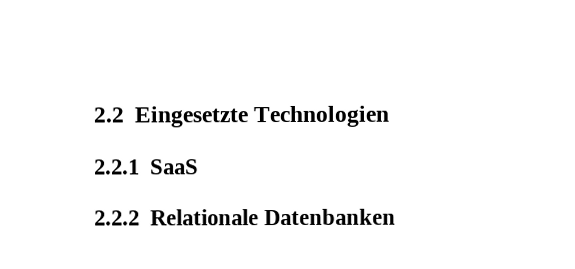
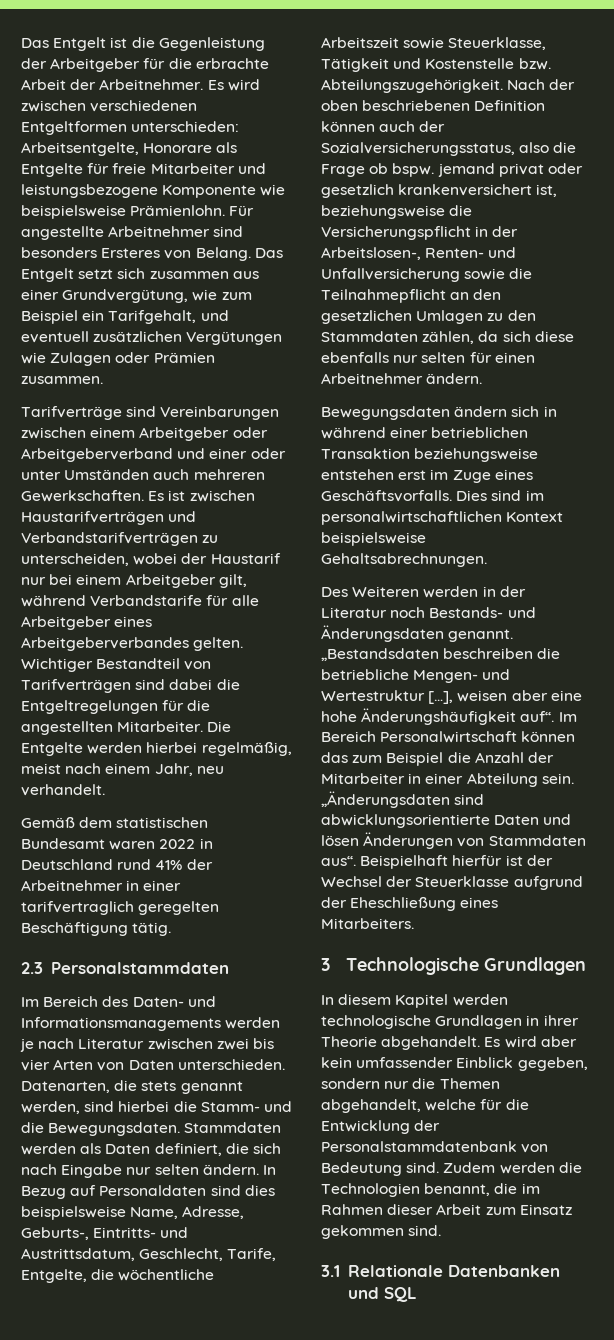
[93,105,390,128] [94,159,199,175] [94,208,396,226] 2.2 Eingesetzte Technologien // 2.2.1 SaaS // 2.2.2 Relationale Datenbanken -> [21,37,265,51] [21,58,269,72] [21,79,260,91] [21,100,198,112] [21,121,240,135] [21,142,238,156] [21,163,266,177] [21,184,286,198] [21,205,255,219] [21,226,244,240] [21,247,283,261] [21,268,259,282] [21,289,252,303] [21,310,229,324] [21,331,283,345] [21,352,215,366] [21,376,103,384] [21,406,280,420] [21,427,268,441] [21,448,286,462] [21,469,265,480] [21,490,255,502] [21,511,197,525] [21,532,219,546] [21,553,281,566] [21,574,247,588] [21,595,259,607] [21,616,153,630] [21,637,244,651] [21,658,212,672] [21,679,240,693] [21,700,211,714] [21,721,232,735] [21,742,292,756] [21,763,224,776] [21,784,105,796] [21,817,209,828] [21,838,213,850] [21,859,213,870] [21,880,182,891] [21,901,220,915] [21,922,172,936] [21,962,229,974] [21,996,216,1007] [21,1017,281,1031] [20,1038,274,1052] [21,1059,285,1071] [21,1080,243,1094] [21,1101,292,1114] [21,1122,282,1136] [21,1143,281,1156] [21,1164,276,1178] [21,1185,275,1199] [21,1206,245,1220] [21,1227,189,1240] [21,1248,277,1261] [21,1269,215,1283] [321,37,547,50] [321,58,551,72] [321,79,576,93] [321,100,546,111] [321,121,446,132] [321,142,577,156] [321,163,583,177] [321,184,558,198] [321,205,473,219] [321,226,519,240] [321,247,517,260] [321,268,533,282] [321,289,502,303] [321,310,536,324] [321,331,574,344] [321,352,535,363] [321,373,483,384] [321,406,557,420] [321,427,529,439] [321,448,539,462] [321,469,533,483] [321,490,544,502] [321,511,564,525] [321,532,426,546] [321,553,487,567] [321,586,526,598] [321,607,536,618] [321,625,514,642] [321,648,561,661] [321,669,511,683] [321,690,582,704] [321,708,577,725] [321,731,576,743] [321,752,554,766] [321,773,574,787] [321,791,485,808] [321,814,572,828] [321,832,586,849] [321,855,553,869] [321,876,583,890] [321,897,499,911] [321,918,414,929] [321,957,586,975] [321,994,508,1008] [321,1015,579,1029] [321,1036,577,1050] [321,1057,588,1071] [321,1078,500,1089] [321,1099,529,1113] [321,1120,441,1134] [321,1141,549,1153] [321,1162,582,1176] [321,1183,540,1197] [321,1204,572,1215] [321,1225,442,1239] [321,1265,560,1277] [347,1287,417,1302] Das Entgelt ist die Gegenleistung der Arbeitgeber für die erbrachte Arbeit der Arbeitnehmer. Es wird zwischen verschiedenen Entgeltformen unterschieden: Arbeitsentgelte, Honorare als Entgelte für freie Mitarbeiter und leistungsbezogene Komponente wie beispielsweise Prämienlohn. Für angestellte Arbeitnehmer sind besonders Ersteres von Belang. Das Entgelt setzt sich zusammen aus einer Grundvergütung, wie zum Beispiel ein Tarifgehalt, und eventuell zusätzlichen Vergütungen wie Zulagen oder Prämien zusammen. // Tarifverträge sind Vereinbarungen zwischen einem Arbeitgeber oder Arbeitgeberverband und einer oder unter Umständen auch mehreren Gewerkschaften. Es ist zwischen Haustarifverträgen und Verbandstarifverträgen zu unterscheiden, wobei der Haustarif nur bei einem Arbeitgeber gilt, während Verbandstarife für alle Arbeitgeber eines Arbeitgeberverbandes gelten. Wichtiger Bestandteil von Tarifverträgen sind dabei die Entgeltregelungen für die angestellten Mitarbeiter. Die Entgelte werden hierbei regelmäßig, meist nach einem Jahr, neu verhandelt. // Gemäß dem statistischen Bundesamt waren 2022 in Deutschland rund 41% der Arbeitnehmer in einer tarifvertraglich geregelten Beschäftigung tätig. // 2.3 Personalstammdaten // Im Bereich des Daten- und Informationsmanagements werden je nach Literatur zwischen zwei bis vier Arten von Daten unterschieden. Datenarten, die stets genannt werden, sind hierbei die Stamm- und die Bewegungsdaten. Stammdaten werden als Daten definiert, die sich nach Eingabe nur selten ändern. In Bezug auf Personaldaten sind dies beispielsweise Name, Adresse, Geburts-, Eintritts- und Austrittsdatum, Geschlecht, Tarife, Entgelte, die wöchentliche Arbeitszeit sowie Steuerklasse, Tätigkeit und Kostenstelle bzw. Abteilungszugehörigkeit. Nach der oben beschriebenen Definition können auch der Sozialversicherungsstatus, also die Frage ob bspw. jemand privat oder gesetzlich krankenversichert ist, beziehungsweise die Versicherungspflicht in der Arbeitslosen-, Renten- und Unfallversicherung sowie die Teilnahmepflicht an den gesetzlichen Umlagen zu den Stammdaten zählen, da sich diese ebenfalls nur selten für einen Arbeitnehmer ändern. // Bewegungsdaten ändern sich in während einer betrieblichen Transaktion beziehungsweise entstehen erst im Zuge eines Geschäftsvorfalls. Dies sind im personalwirtschaftlichen Kontext beispielsweise Gehaltsabrechnungen. // Des Weiteren werden in der Literatur noch Bestands- und Änderungsdaten genannt. „Bestandsdaten beschreiben die betriebliche Mengen- und Wertestruktur […], weisen aber eine hohe Änderungshäufigkeit auf“. Im Bereich Personalwirtschaft können das zum Beispiel die Anzahl der Mitarbeiter in einer Abteilung sein. „Änderungsdaten sind abwicklungsorientierte Daten und lösen Änderungen von Stammdaten aus“. Beispielhaft hierfür ist der Wechsel der Steuerklasse aufgrund der Eheschließung eines Mitarbeiters. // 3 Technologische Grundlagen // In diesem Kapitel werden technologische Grundlagen in ihrer Theorie abgehandelt. Es wird aber kein umfassender Einblick gegeben, sondern nur die Themen abgehandelt, welche für die Entwicklung der Personalstammdatenbank von Bedeutung sind. Zudem werden die Technologien benannt, die im Rahmen dieser Arbeit zum Einsatz gekommen sind. // 3.1 Relationale Datenbanken und SQL

